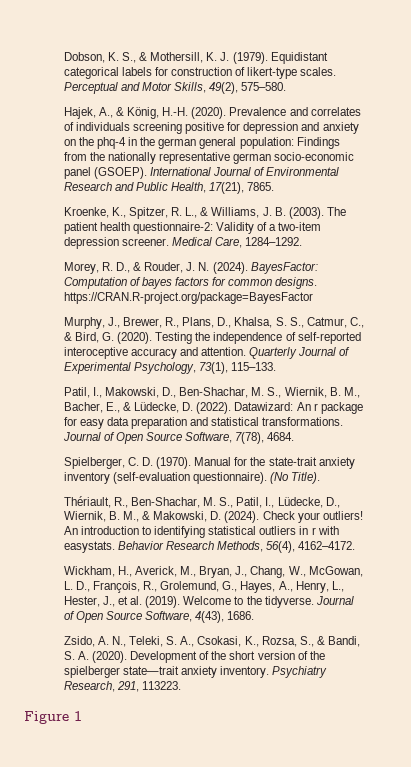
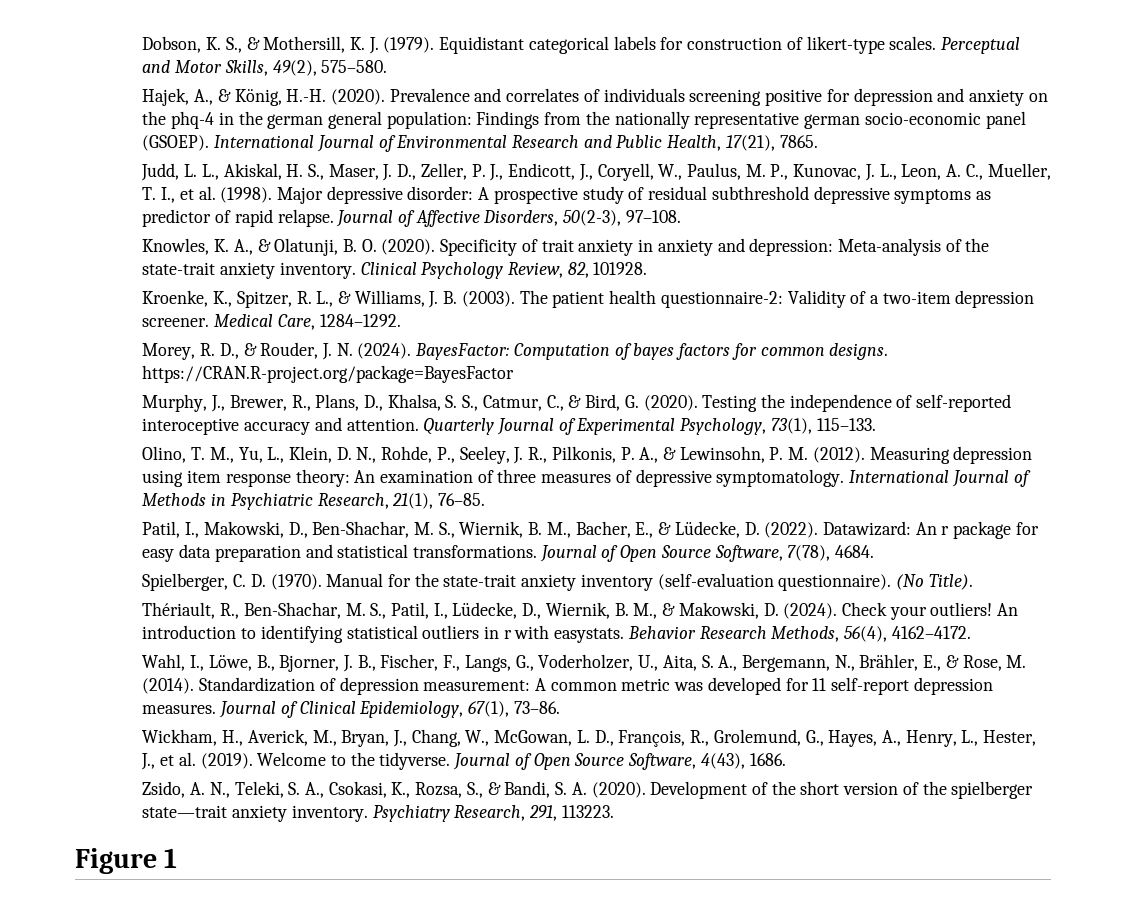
(275, 186) none -> [141,163,1051,181] [142,186,991,204] [142,209,681,227] [142,238,990,256] [142,262,648,279] // Judd, L. L., Akiskal, H. S., Maser, J. D., Zeller, P. J., Endicott, J., Coryell, W., Paulus, M. P., Kunovac, J. L., Leon, A. C., Mueller, T. I., et al. (1998). Major depressive disorder: A prospective study of residual subthreshold depressive symptoms as predictor of rapid relapse. Journal of Affective Disorders, 50(2-3), 97–108. // Knowles, K. A., & Olatunji, B. O. (2020). Specificity of trait anxiety in anxiety and depression: Meta-analysis of the state-trait anxiety inventory. Clinical Psychology Review, 82, 101928.
(277, 366) none -> [142,446,1033,464] [142,469,1031,487] [142,493,485,510] // Olino, T. M., Yu, L., Klein, D. N., Rohde, P., Seeley, J. R., Pilkonis, P. A., & Lewinsohn, P. M. (2012). Measuring depression using item response theory: An examination of three measures of depressive symptomatology. International Journal of Methods in Psychiatric Research, 21(1), 76–85.
(356, 545) none -> [142,654,1027,672] [142,677,993,695] [142,701,560,718] // Wahl, I., Löwe, B., Bjorner, J. B., Fischer, F., Langs, G., Voderholzer, U., Aita, S. A., Bergemann, N., Brähler, E., & Rose, M. (2014). Standardization of depression measurement: A common metric was developed for 11 self-report depression measures. Journal of Clinical Epidemiology, 67(1), 73–86.

